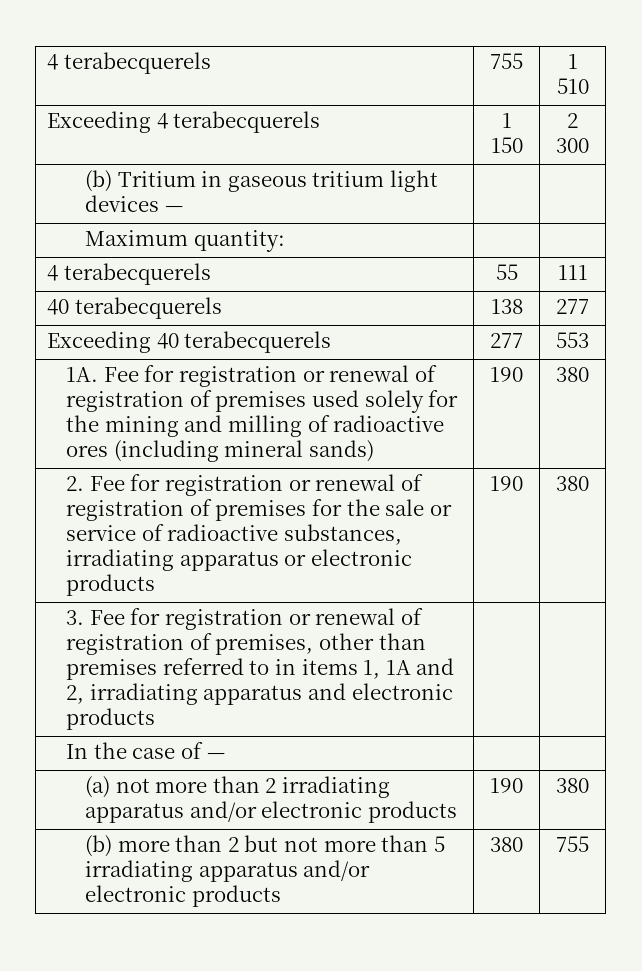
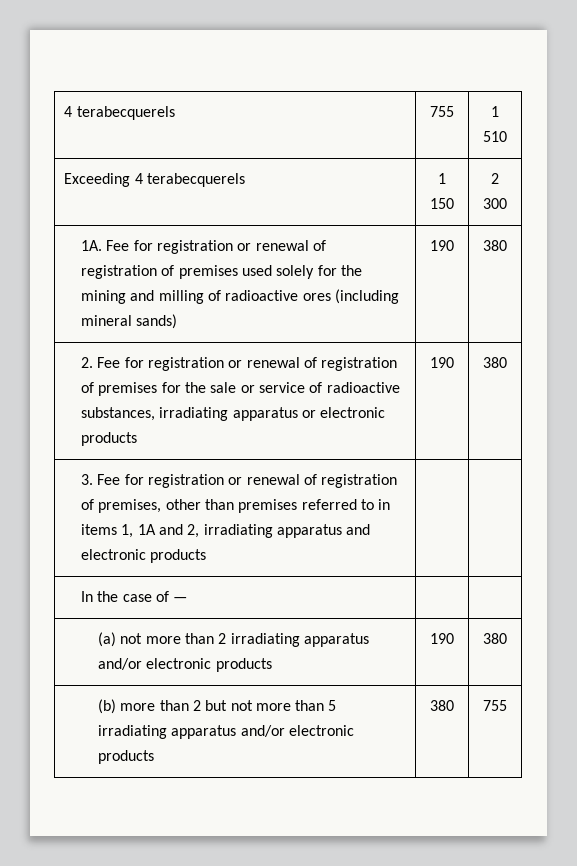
[85,170,439,192] [85,195,183,212] [85,230,285,252] [47,263,211,285] [495,264,518,280] [557,265,588,280] [47,297,222,319] [490,299,523,314] [556,299,589,314] [47,331,332,353] [490,333,523,348] [556,332,589,348] // (b) Tritium in gaseous tritium light devices — | | // Maximum quantity: | | // 4 terabecquerels | 55 | 111 // 40 terabecquerels | 138 | 277 // Exceeding 40 terabecquerels | 277 | 553 -> (507, 203) none

